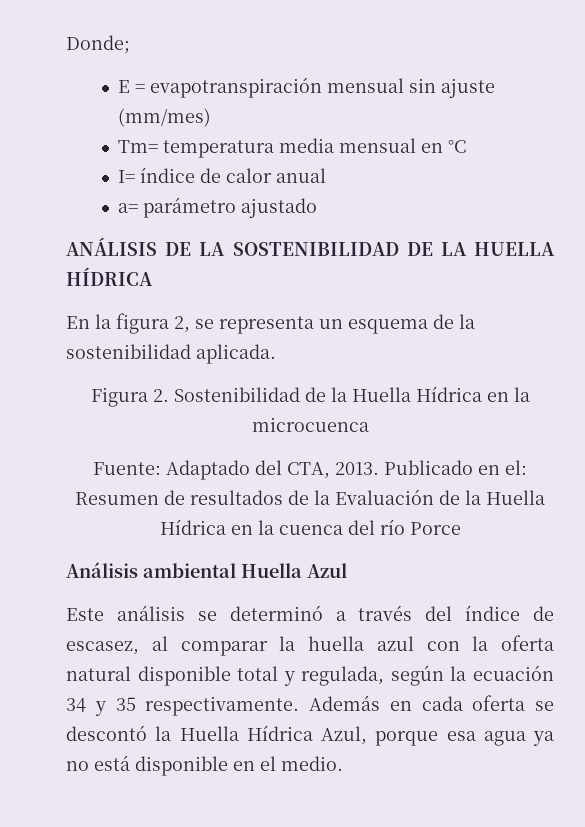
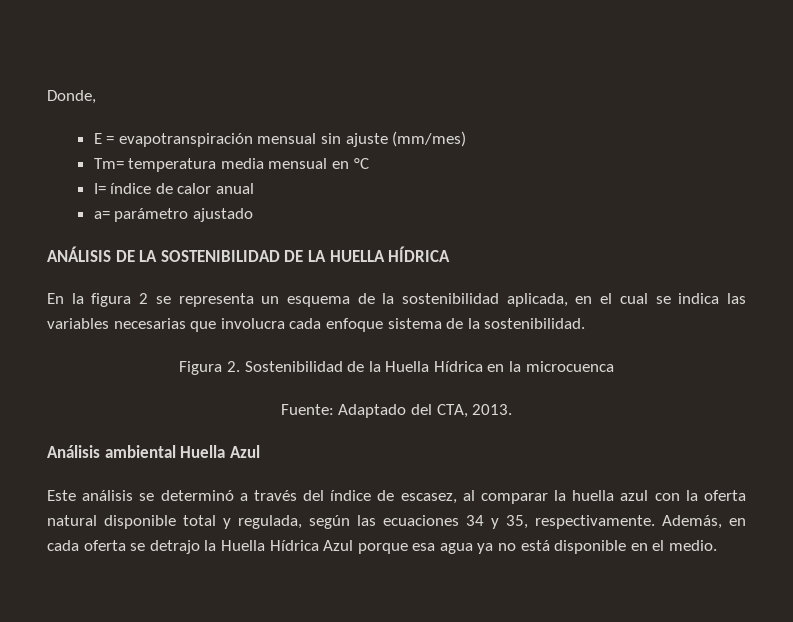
[66,35,130,54] Donde; -> [47,90,96,104] Donde,
[174,316,190,333] 2, -> [139,293,149,304] 2
[196,344,276,364] aplicada. -> [506,293,747,307] [47,318,586,332] aplicada, en el cual se indica las variables necesarias que involucra cada enfoque sistema de la sostenibilidad.
[384,460,527,475] [75,489,545,505] [159,519,461,535] Publicado en el: Resumen de resultados de la Evaluación de la Huella Hídrica en la cuenca del río Porce -> (513, 409) none
[450,665,554,681] [66,695,380,716] la ecuación 34 y 35 respectivamente. Además -> [357,515,722,529] las ecuaciones 34 y 35, respectivamente. Además,
[66,725,367,745] descontó la Huella Hídrica Azul, -> [149,540,354,554] detrajo la Huella Hídrica Azul

